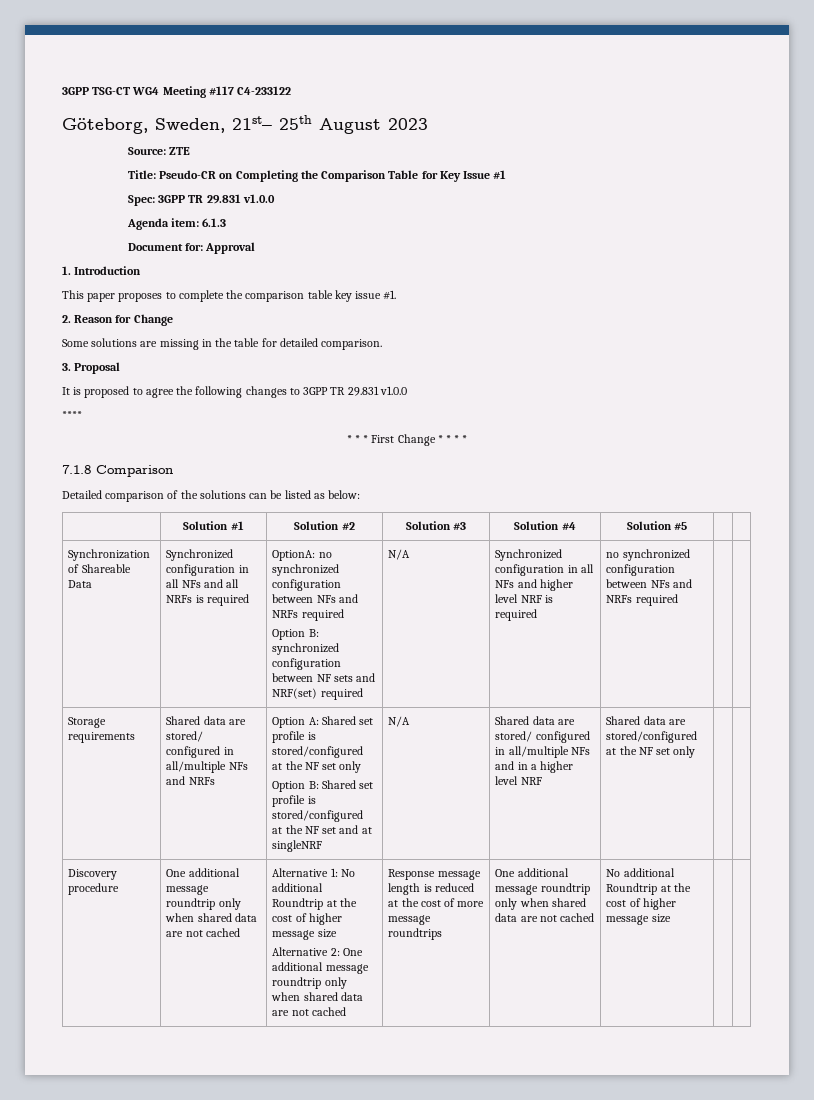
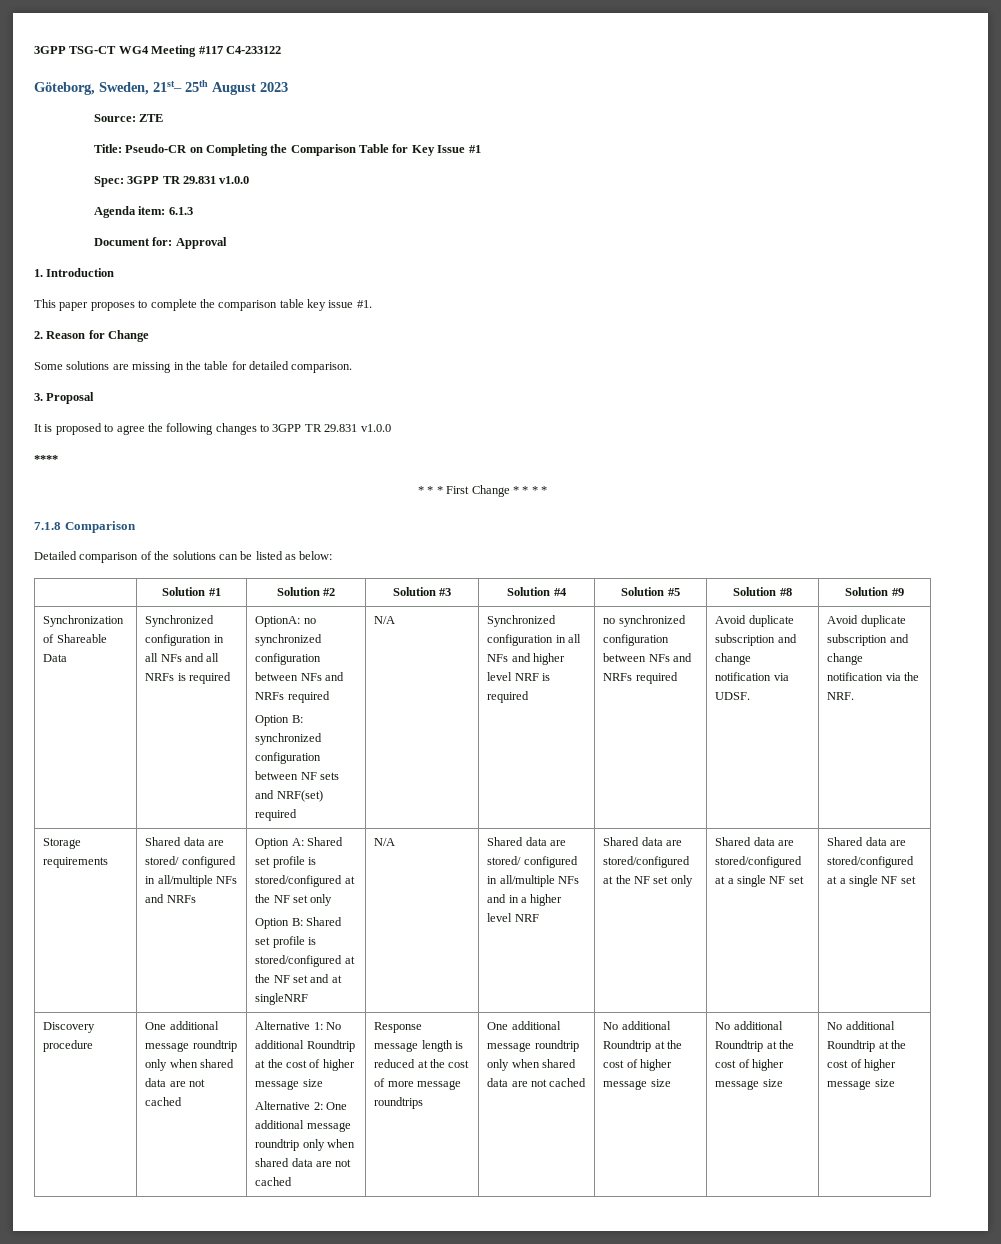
(688, 526) | -> [733,587,792,596] [845,587,904,596] Solution #8 | Solution #9
(678, 600) | -> [715,615,794,627] [715,634,797,646] [715,653,752,665] [715,672,789,681] [715,692,751,700] [827,615,906,627] [827,634,909,646] [827,653,864,665] [827,672,920,681] [827,692,855,700] Avoid duplicate subscription and change notification via UDSF. | Avoid duplicate subscription and change notification via the NRF.
(696, 752) | -> [715,837,795,846] [715,856,803,868] [715,875,804,887] [827,837,907,846] [827,856,915,868] [827,875,916,887] Shared data are stored/configured at a single NF set | Shared data are stored/configured at a single NF set
(671, 918) | -> [715,1021,783,1030] [715,1040,795,1052] [715,1059,785,1071] [715,1079,783,1090] [827,1021,895,1030] [827,1040,907,1052] [827,1059,897,1071] [827,1079,895,1090] No additional Roundtrip at the cost of higher message size | No additional Roundtrip at the cost of higher message size

